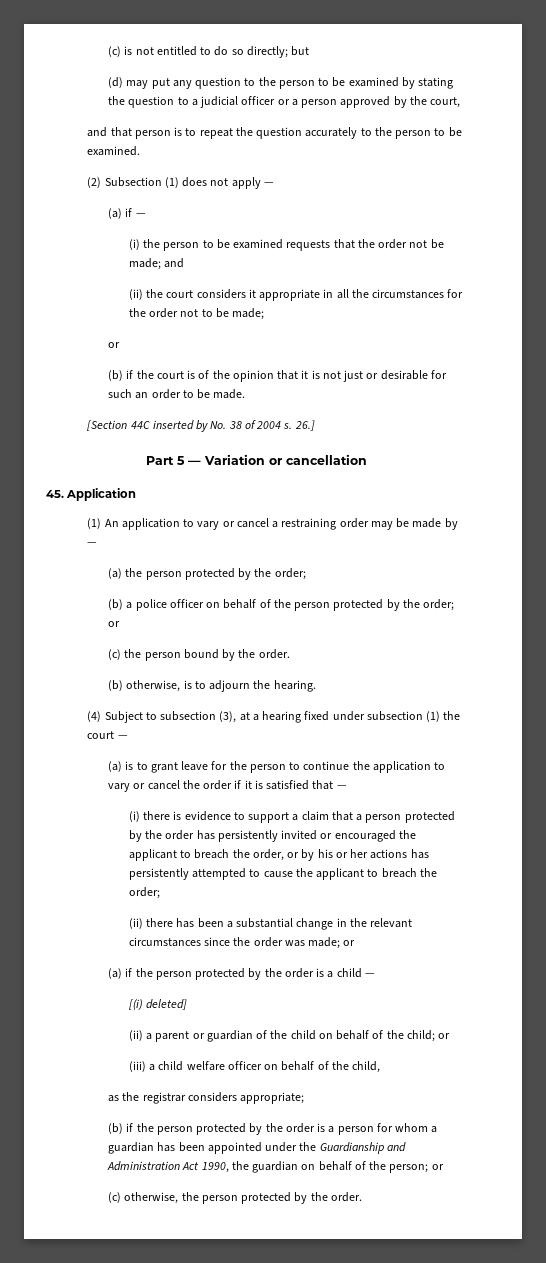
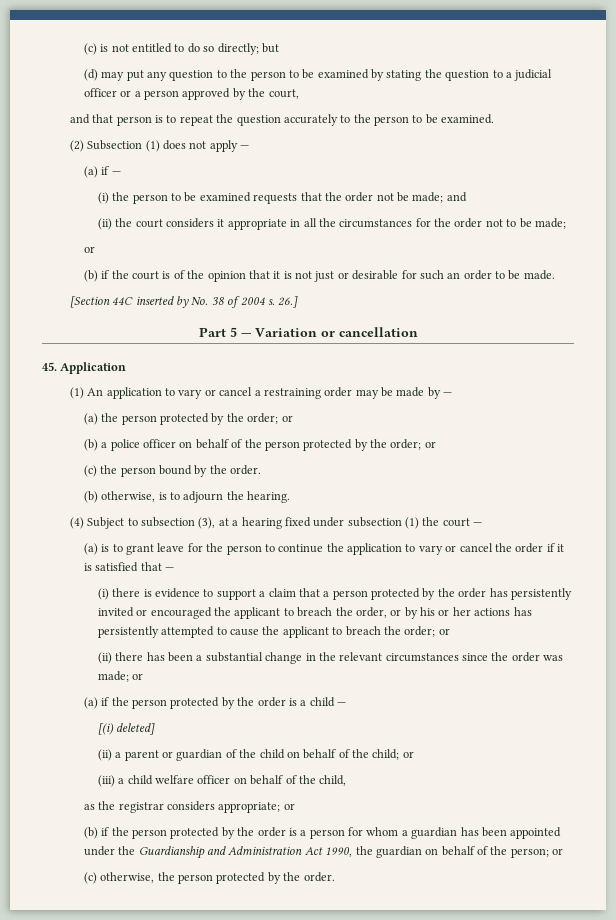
(306, 574) none -> [281,415,293,422] or
(160, 893) none -> [438,628,450,635] or
(305, 1098) none -> [283,803,295,810] or

